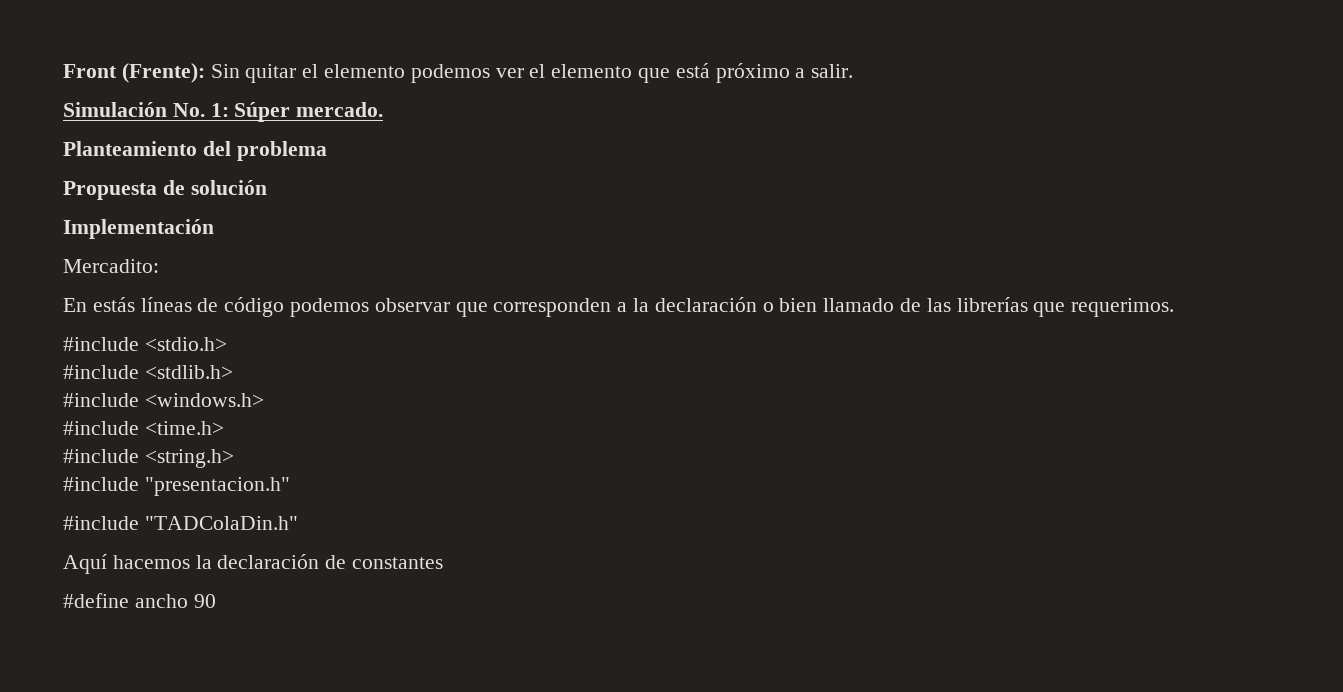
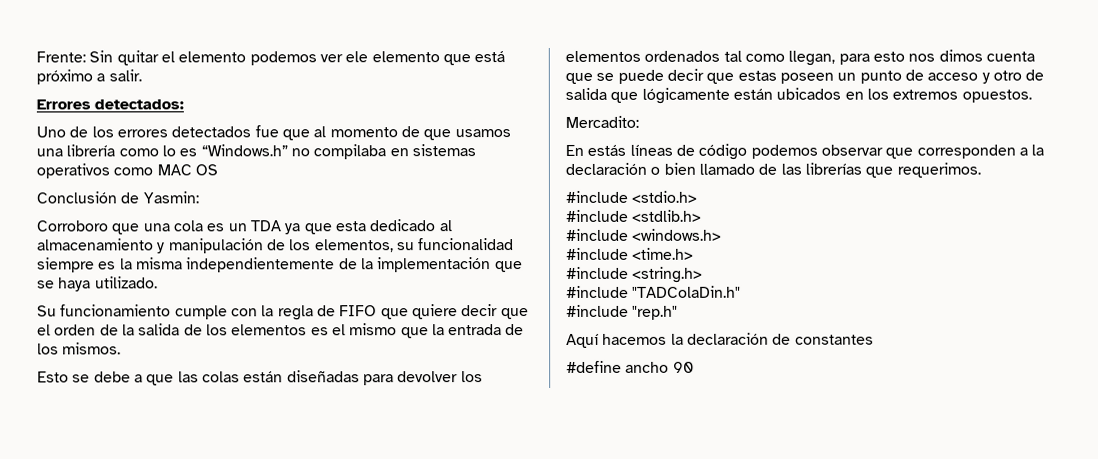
[63,63,205,83] Front (Frente): -> [36,51,86,63] Frente:
[529,64,546,78] el -> [345,51,369,63] ele
[63,102,384,122] [63,141,327,161] [63,180,267,200] [63,219,214,239] Simulación No. 1: Súper mercado. // Planteamiento del problema // Propuesta de solución // Implementación -> [36,99,185,110] [36,125,511,141] [36,144,476,160] [36,163,218,179] [36,191,199,204] [36,219,453,235] [37,238,515,254] [37,257,523,273] [37,276,158,292] [37,304,529,321] [37,323,525,339] [37,342,122,355] [37,370,483,386] [565,49,1035,66] [565,68,1045,84] [565,87,1032,104] Errores detectados: // Uno de los errores detectados fue que al momento de que usamos una librería como lo es “Windows.h” no compilaba en sistemas operativos como MAC OS // Conclusión de Yasmin: // Corroboro que una cola es un TDA ya que esta dedicado al almacenamiento y manipulación de los elementos, su funcionalidad siempre es la misma independientemente de la implementación que se haya utilizado. // Su funcionamiento cumple con la regla de FIFO que quiere decir que el orden de la salida de los elementos es el mismo que la entrada de los mismos. // Esto se debe a que las colas están diseñadas para devolver los elementos ordenados tal como llegan, para esto nos dimos cuenta que se puede decir que estas poseen un punto de acceso y otro de salida que lógicamente están ubicados en los extremos opuestos.
[144,477,290,496] [63,516,298,530] "presentacion.h" // #include "TADColaDin.h" -> [632,285,742,298] [566,304,679,320] "TADColaDin.h" // #include "rep.h"

